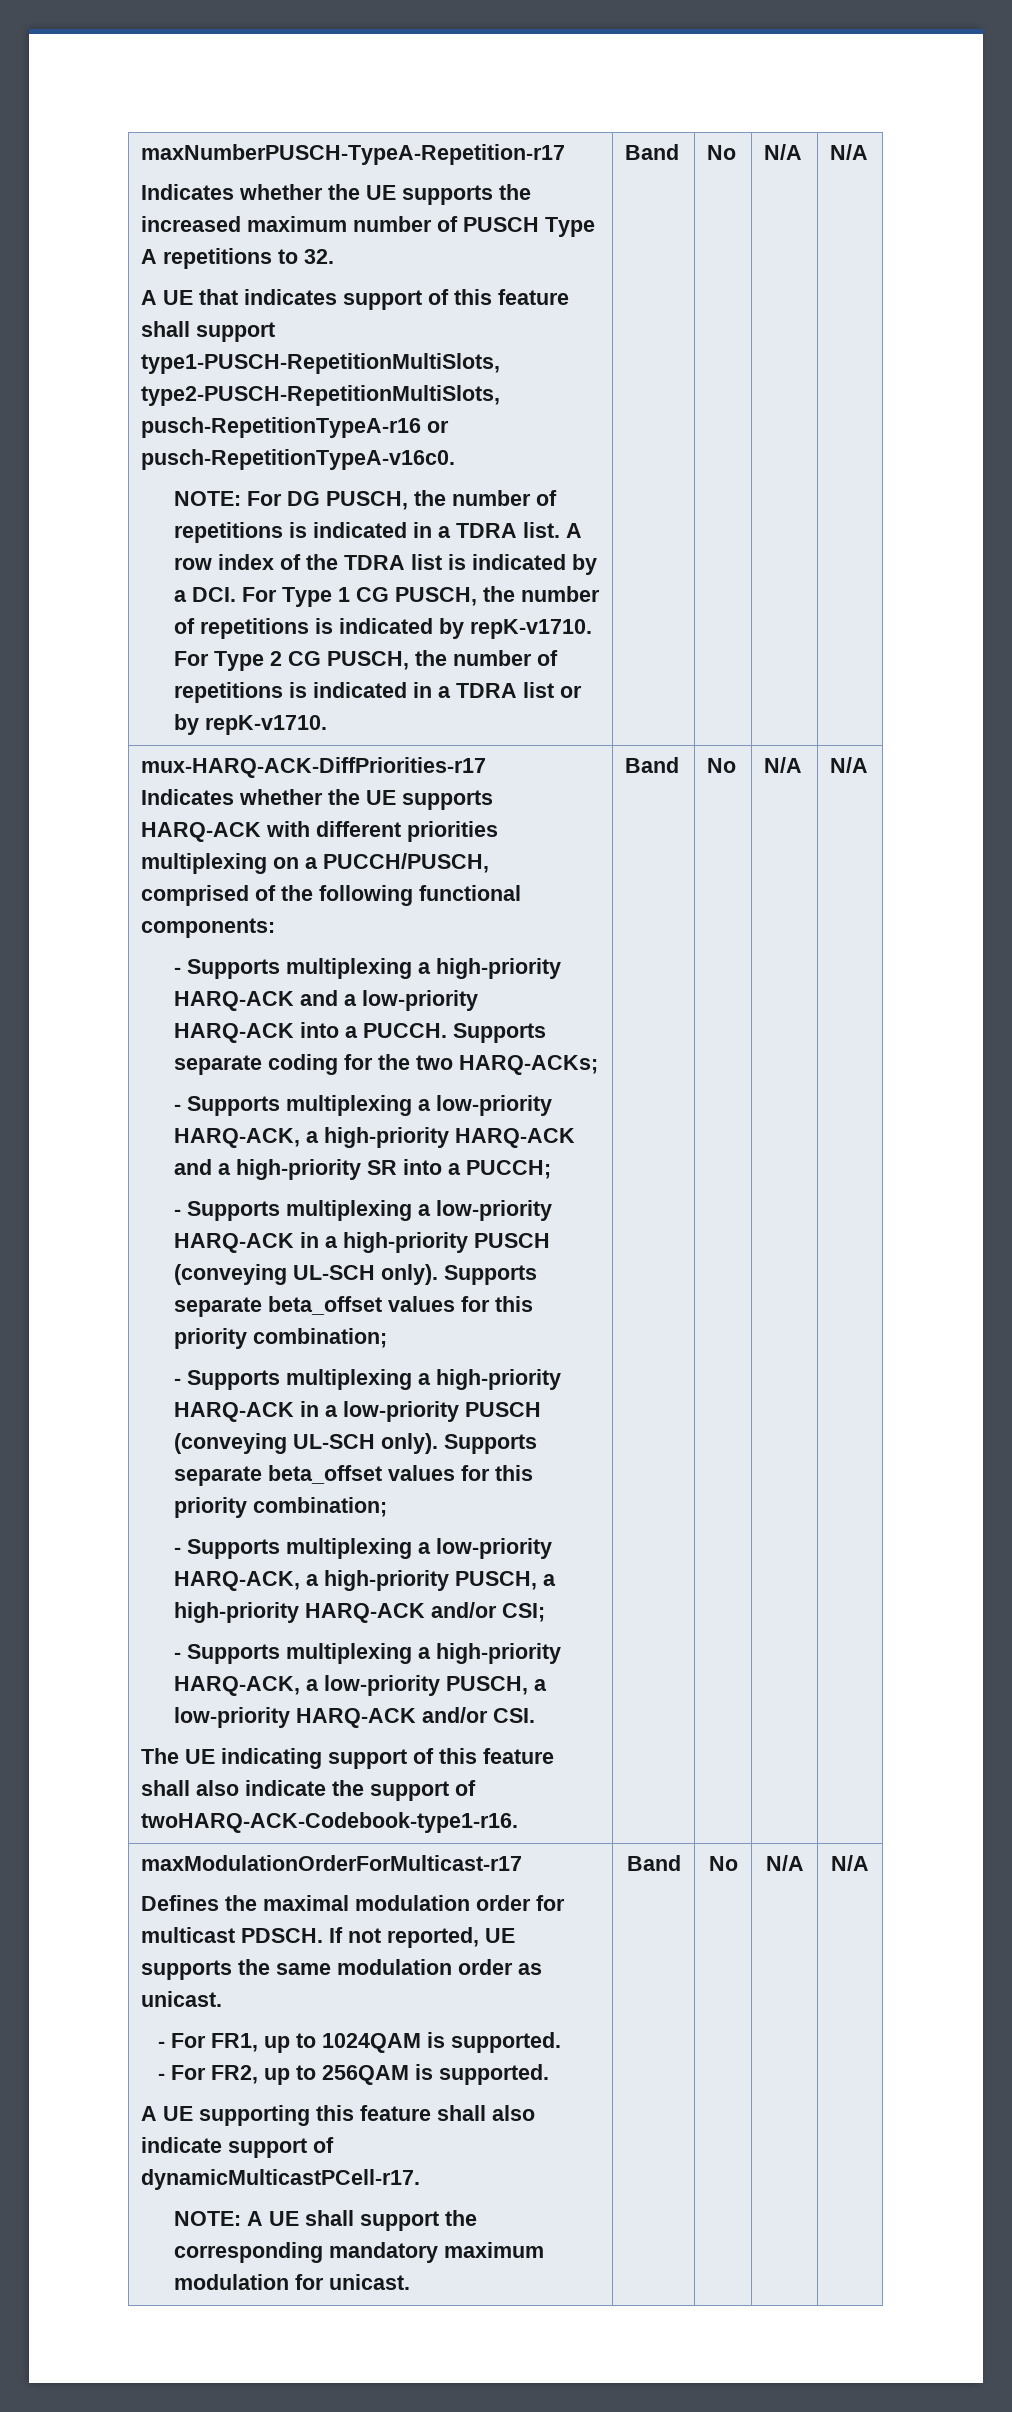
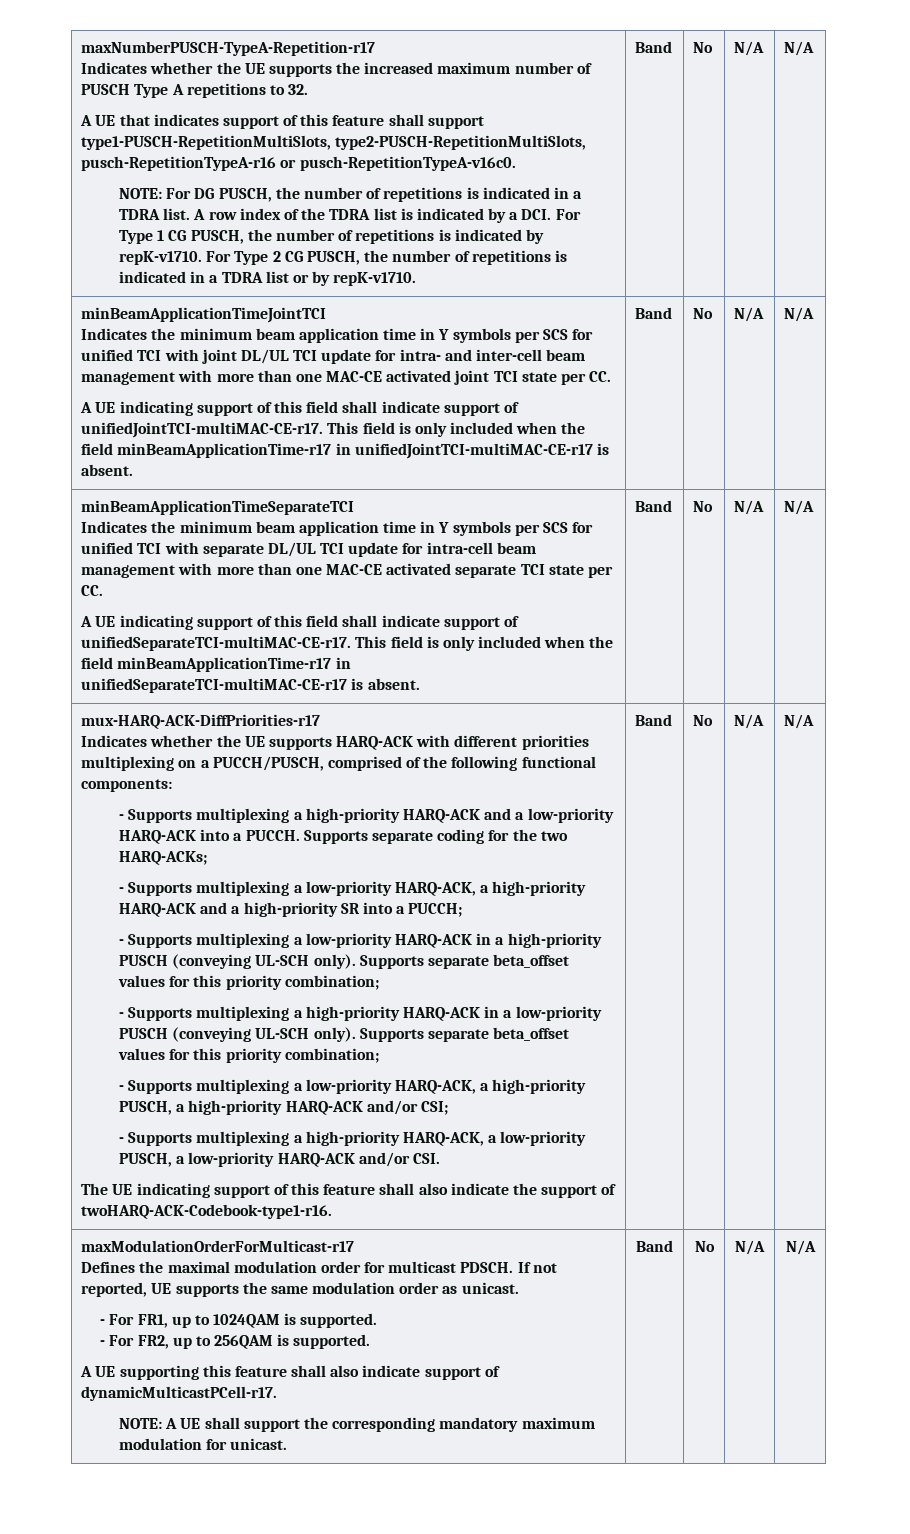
(869, 152) none -> [81,307,327,323] [81,328,594,343] [81,349,586,364] [81,370,612,385] [80,401,520,416] [81,422,586,438] [81,443,609,459] [81,464,134,476] [635,307,673,319] [693,308,714,319] [734,307,765,322] [784,307,815,322] [81,500,355,515] [81,521,594,536] [81,542,536,557] [81,563,614,578] [81,585,104,596] [80,615,520,630] [81,636,614,651] [81,657,351,672] [81,678,420,693] [635,500,673,512] [693,501,714,512] [734,500,765,515] [784,500,815,515] // minBeamApplicationTimeJointTCI // Indicates the minimum beam application time in Y symbols per SCS for unified TCI with joint DL/UL TCI update for intra- and inter-cell beam management with more than one MAC-CE activated joint TCI state per CC. // A UE indicating support of this field shall indicate support of unifiedJointTCI-multiMAC-CE-r17. This field is only included when the field minBeamApplicationTime-r17 in unifiedJointTCI-multiMAC-CE-r17 is absent. | Band | No | N/A | N/A // minBeamApplicationTimeSeparateTCI // Indicates the minimum beam application time in Y symbols per SCS for unified TCI with separate DL/UL TCI update for intra-cell beam management with more than one MAC-CE activated separate TCI state per CC. // A UE indicating support of this field shall indicate support of unifiedSeparateTCI-multiMAC-CE-r17. This field is only included when the field minBeamApplicationTime-r17 in unifiedSeparateTCI-multiMAC-CE-r17 is absent. | Band | No | N/A | N/A

